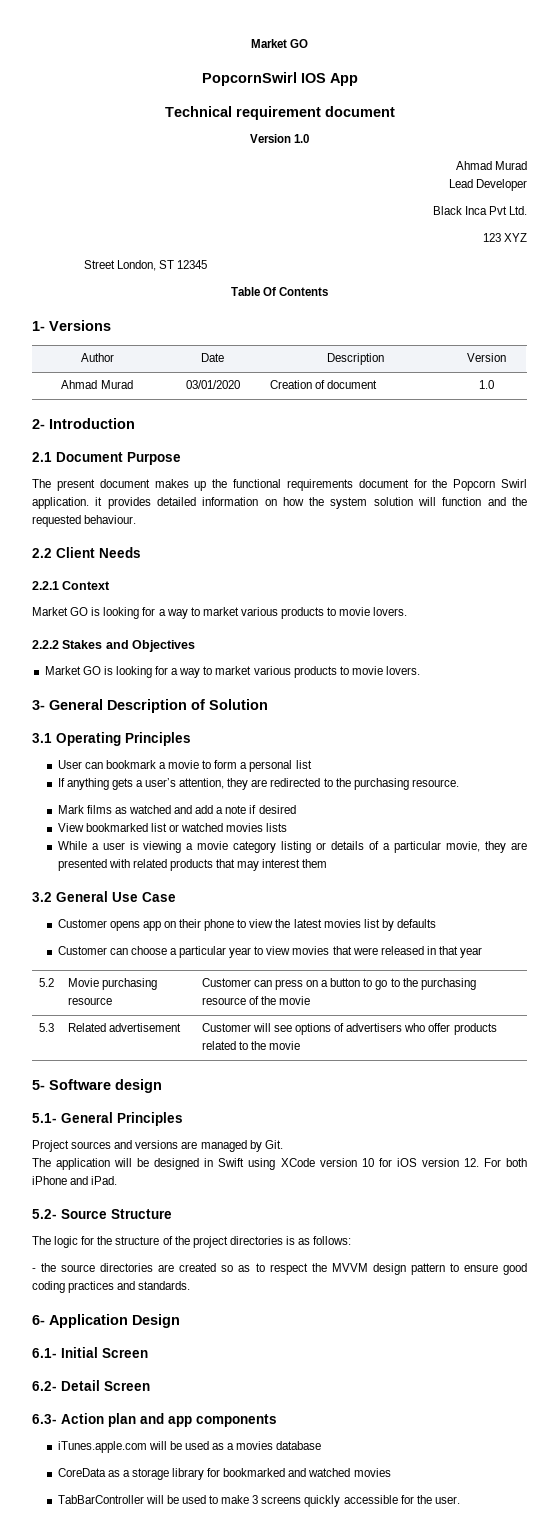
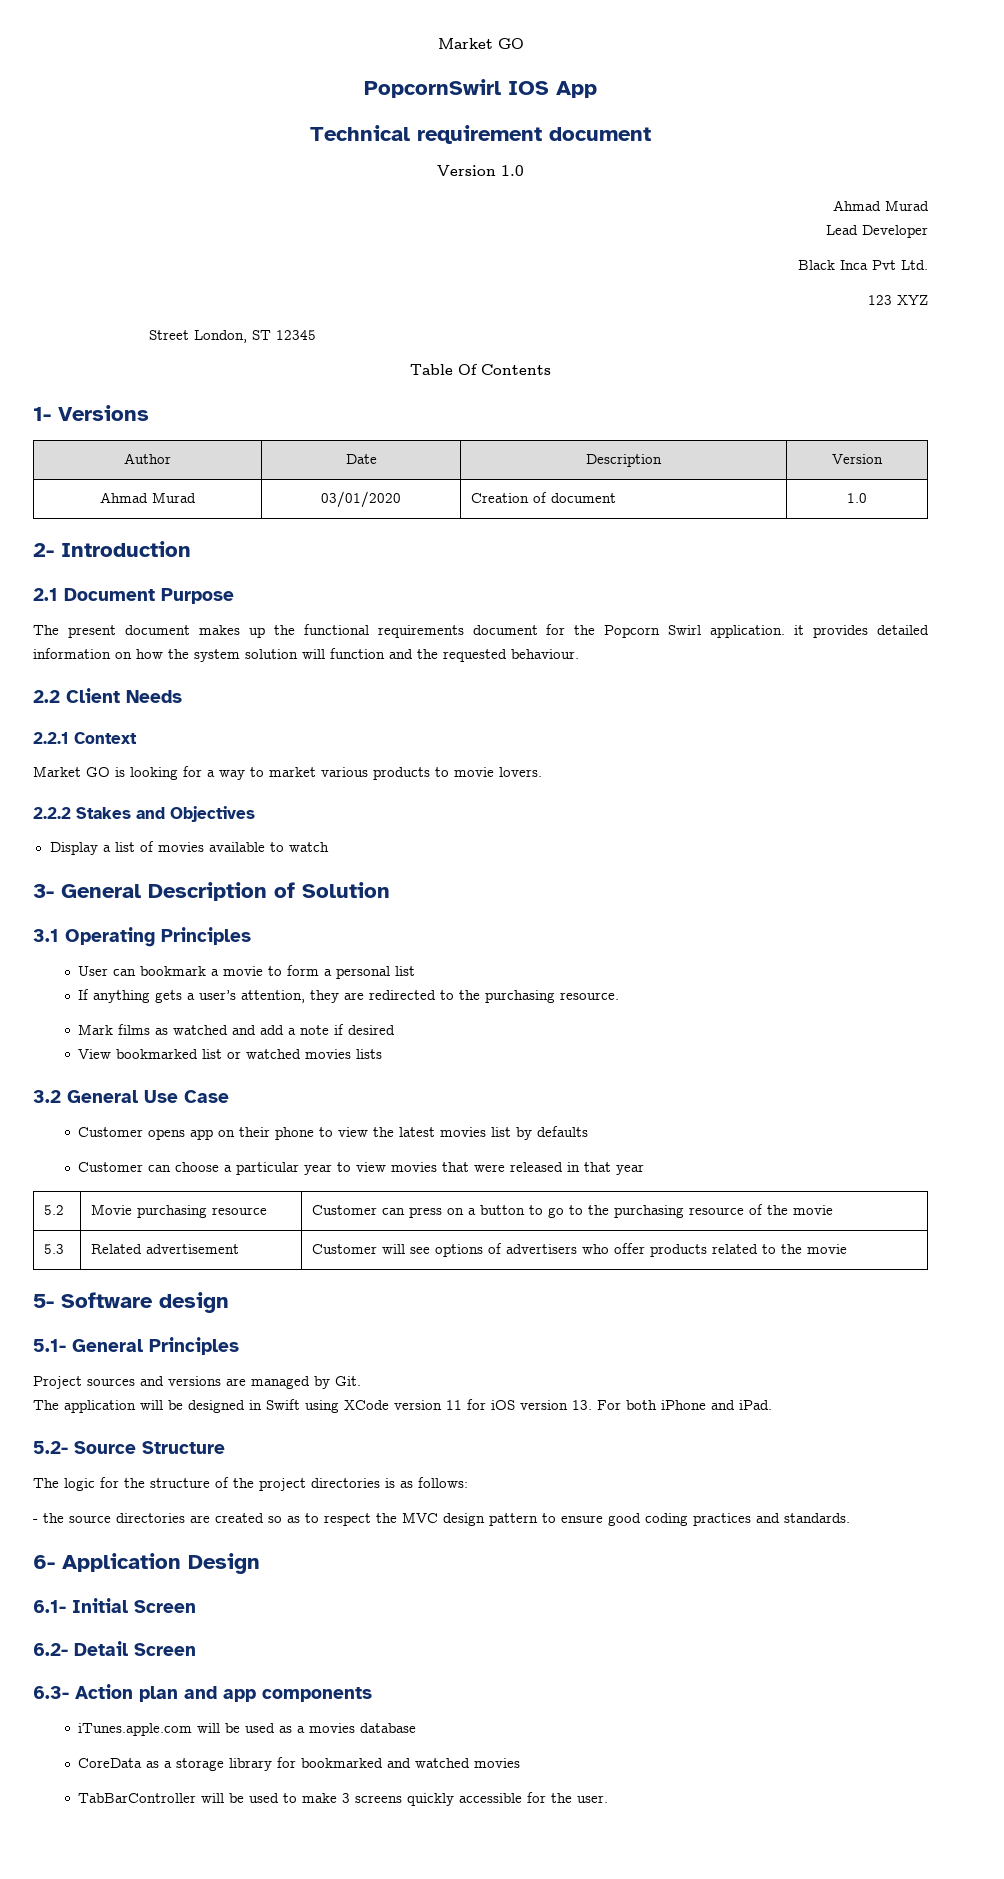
[44,666,421,678] Market GO is looking for a way to market various products to movie lovers. -> [49,841,329,855] Display a list of movies available to watch
[57,841,527,853] [57,859,328,871] // While a user is viewing a movie category listing or details of a particular movie, they are presented with related products that may interest them -> (383, 1054) none
[361,1158,374,1167] 10 -> [446,1400,462,1410] 11
[463,1158,479,1167] 12. -> [572,1400,592,1410] 13.
[331,1263,368,1272] MVVM -> [402,1512,438,1523] MVC

